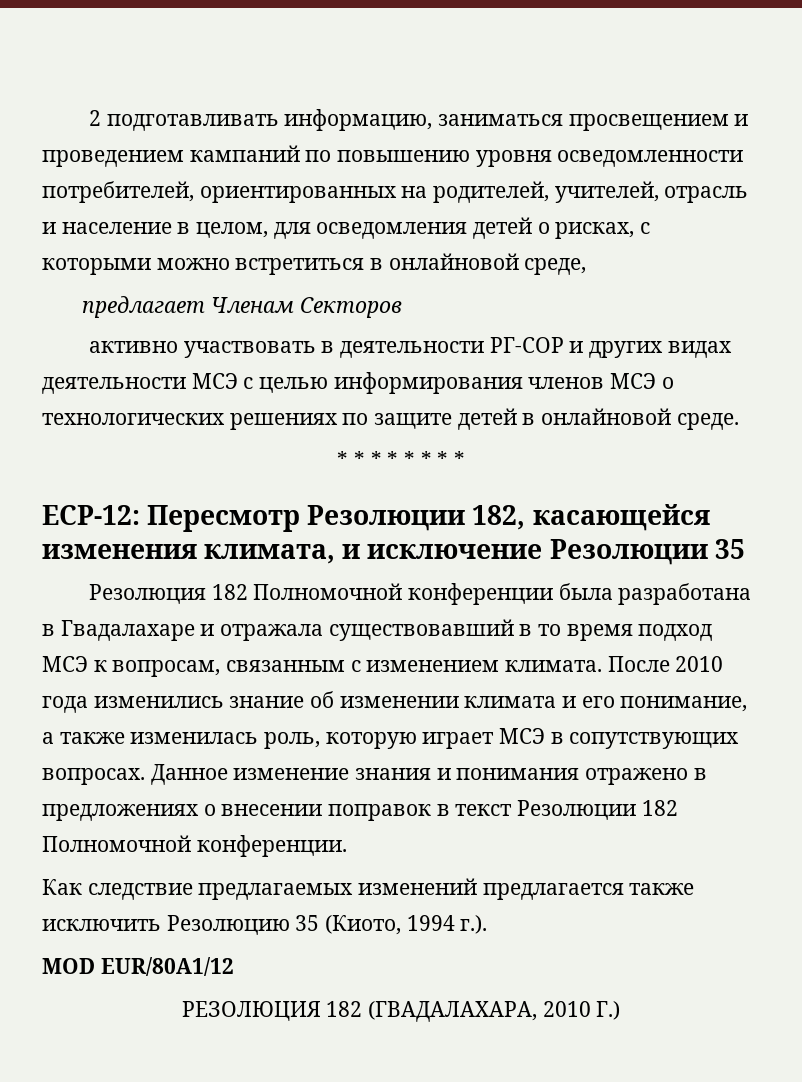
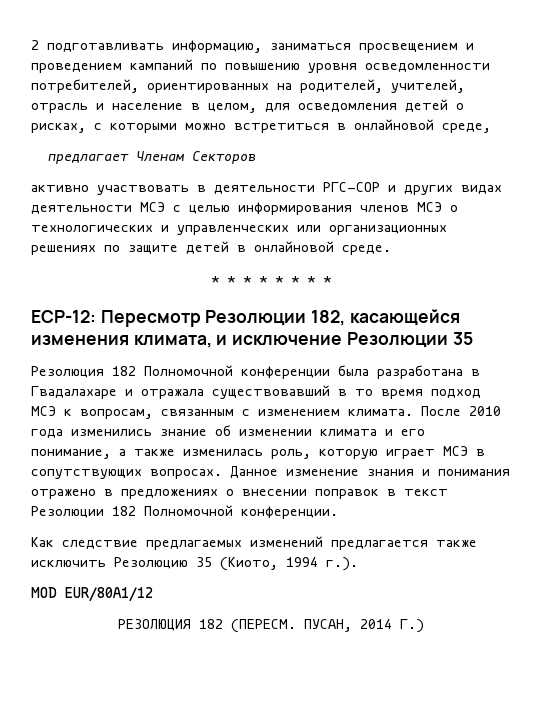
[489,337,564,353] РГ-COP -> [323,182,380,192] РГС-COP
(225, 419) none -> [161,225,447,235] и управленческих или организационных
[368,1001,591,1022] (ГВАДАЛАХАРА, 2010 -> [230,619,392,633] (ПЕРЕСМ. ПУСАН, 2014

